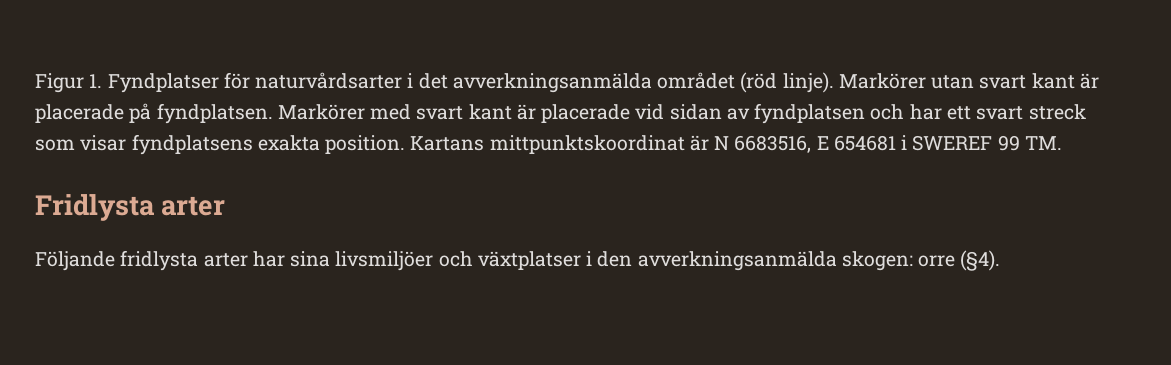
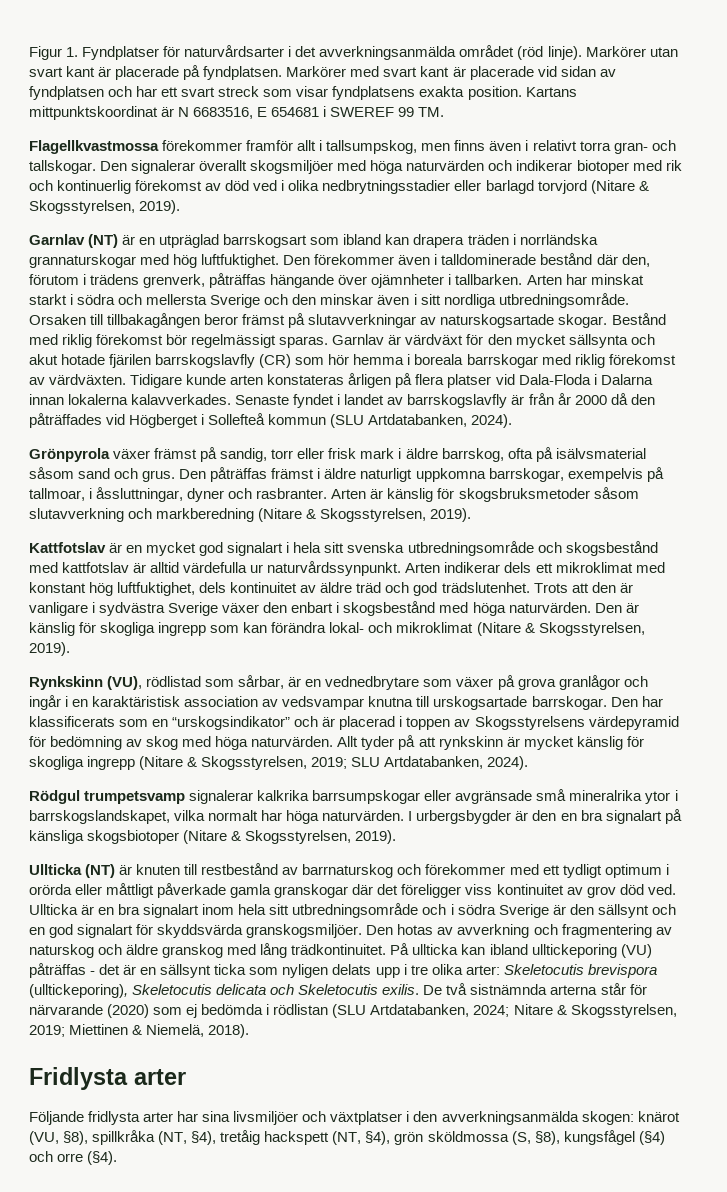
(1062, 143) none -> [29,140,676,154] [29,160,682,174] [29,180,649,194] [29,200,181,214] [29,234,598,248] [29,253,650,268] [29,273,644,288] [29,293,629,308] [29,313,666,328] [29,334,655,348] [29,354,676,368] [29,373,653,388] [29,393,655,408] [29,413,513,428] [29,447,646,462] [29,467,664,482] [29,487,639,502] [29,508,472,522] [29,541,658,556] [29,561,665,576] [29,582,633,596] [29,601,639,616] [29,622,645,636] [29,642,70,656] [29,675,648,690] [29,695,663,710] [29,716,679,730] [29,735,644,750] [29,756,529,770] [29,789,678,804] [29,809,682,824] [29,830,397,844] [29,863,669,878] [29,883,676,898] [29,903,676,918] [29,924,672,938] [29,943,652,958] [29,963,657,978] [29,983,647,998] [29,1004,677,1018] [29,1024,250,1038] // Flagellkvastmossa förekommer framför allt i tallsumpskog, men finns även i relativt torra gran- och tallskogar. Den signalerar överallt skogsmiljöer med höga naturvärden och indikerar biotoper med rik och kontinuerlig förekomst av död ved i olika nedbrytningsstadier eller barlagd torvjord (Nitare & Skogsstyrelsen, 2019). // Garnlav (NT) är en utpräglad barrskogsart som ibland kan drapera träden i norrländska grannaturskogar med hög luftfuktighet. Den förekommer även i talldominerade bestånd där den, förutom i trädens grenverk, påträffas hängande över ojämnheter i tallbarken. Arten har minskat starkt i södra och mellersta Sverige och den minskar även i sitt nordliga utbredningsområde. Orsaken till tillbakagången beror främst på slutavverkningar av naturskogsartade skogar. Bestånd med riklig förekomst bör regelmässigt sparas. Garnlav är värdväxt för den mycket sällsynta och akut hotade fjärilen barrskogslavfly (CR) som hör hemma i boreala barrskogar med riklig förekomst av värdväxten. Tidigare kunde arten konstateras årligen på flera platser vid Dala-Floda i Dalarna innan lokalerna kalavverkades. Senaste fyndet i landet av barrskogslavfly är från år 2000 då den påträffades vid Högberget i Sollefteå kommun (SLU Artdatabanken, 2024). // Grönpyrola växer främst på sandig, torr eller frisk mark i äldre barrskog, ofta på isälvsmaterial såsom sand och grus. Den påträffas främst i äldre naturligt uppkomna barrskogar, exempelvis på tallmoar, i åssluttningar, dyner och rasbranter. Arten är känslig för skogsbruksmetoder såsom slutavverkning och markberedning (Nitare & Skogsstyrelsen, 2019). // Kattfotslav är en mycket god signalart i hela sitt svenska utbredningsområde och skogsbestånd med kattfotslav är alltid värdefulla ur naturvårdssynpunkt. Arten indikerar dels ett mikroklimat med konstant hög luftfuktighet, dels kontinuitet av äldre träd och god trädslutenhet. Trots att den är vanligare i sydvästra Sverige växer den enbart i skogsbestånd med höga naturvärden. Den är känslig för skogliga ingrepp som kan förändra lokal- och mikroklimat (Nitare & Skogsstyrelsen, 2019). // Rynkskinn (VU), rödlistad som sårbar, är en vednedbrytare som växer på grova granlågor och ingår i en karaktäristisk association av vedsvampar knutna till urskogsartade barrskogar. Den har klassificerats som en “urskogsindikator” och är placerad i toppen av Skogsstyrelsens värdepyramid för bedömning av skog med höga naturvärden. Allt tyder på att rynkskinn är mycket känslig för skogliga ingrepp (Nitare & Skogsstyrelsen, 2019; SLU Artdatabanken, 2024). // Rödgul trumpetsvamp signalerar kalkrika barrsumpskogar eller avgränsade små mineralrika ytor i barrskogslandskapet, vilka normalt har höga naturvärden. I urbergsbygder är den en bra signalart på känsliga skogsbiotoper (Nitare & Skogsstyrelsen, 2019). // Ullticka (NT) är knuten till restbestånd av barrnaturskog och förekommer med ett tydligt optimum i orörda eller måttligt påverkade gamla granskogar där det föreligger viss kontinuitet av grov död ved. Ullticka är en bra signalart inom hela sitt utbredningsområde och i södra Sverige är den sällsynt och en god signalart för skyddsvärda granskogsmiljöer. Den hotas av avverkning och fragmentering av naturskog och äldre granskog med lång trädkontinuitet. På ullticka kan ibland ulltickeporing (VU) påträffas - det är en sällsynt ticka som nyligen delats upp i tre olika arter: Skeletocutis brevispora (ulltickeporing), Skeletocutis delicata och Skeletocutis exilis. De två sistnämnda arterna står för närvarande (2020) som ej bedömda i rödlistan (SLU Artdatabanken, 2024; Nitare & Skogsstyrelsen, 2019; Miettinen & Niemelä, 2018).
(913, 261) none -> [637,1111,680,1122] [29,1130,665,1145] [29,1151,53,1162] knärot (VU, §8), spillkråka (NT, §4), tretåig hackspett (NT, §4), grön sköldmossa (S, §8), kungsfågel (§4) och

